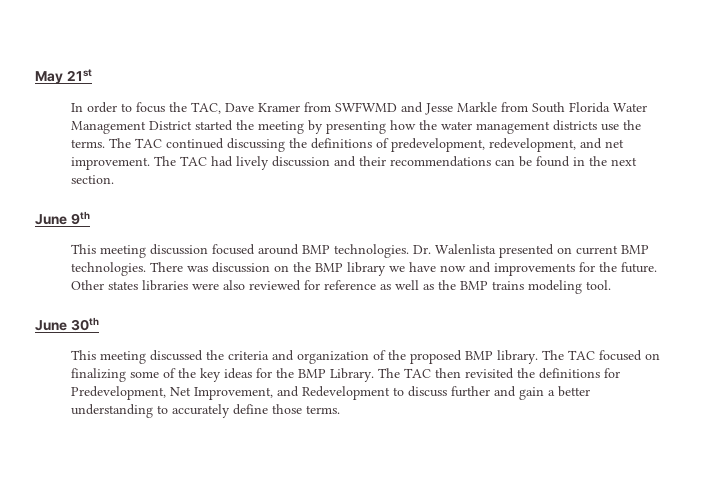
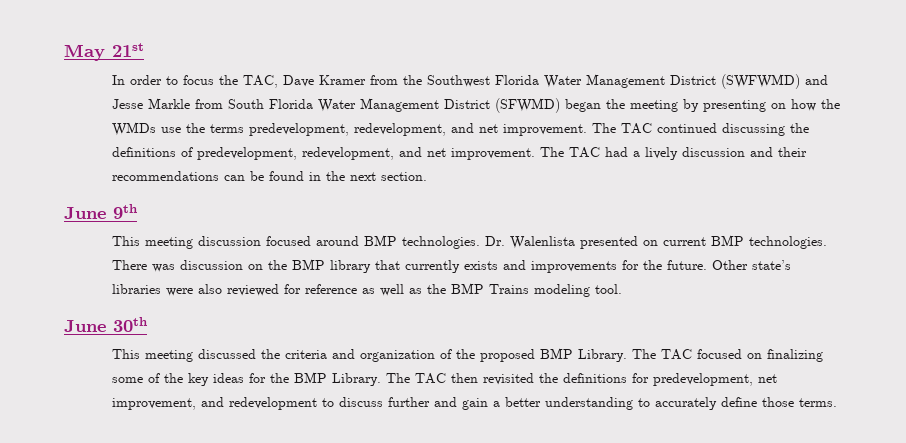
[334,102,397,112] SWFWMD -> [403,74,801,89] the Southwest Florida Water Management District (SWFWMD)
[194,120,233,131] started -> [495,98,602,113] (SFWMD) began
(386, 127) none -> [771,103,787,109] on
[440,120,641,134] [70,139,105,148] water management districts use the terms. -> [112,122,588,136] WMDs use the terms predevelopment, redevelopment, and net improvement.
(233, 161) none -> [633,151,641,157] a
[388,262,466,272] we have now -> [375,260,499,273] that currently exists
[107,281,138,290] states -> [752,260,792,270] state’s
[491,281,524,290] trains -> [489,284,530,294] Trains
[496,350,538,364] library. -> [578,349,628,362] Library.
[70,386,390,400] Predevelopment, Net Improvement, and Redevelopment -> [653,373,778,386] [112,397,318,410] predevelopment, net improvement, and redevelopment

